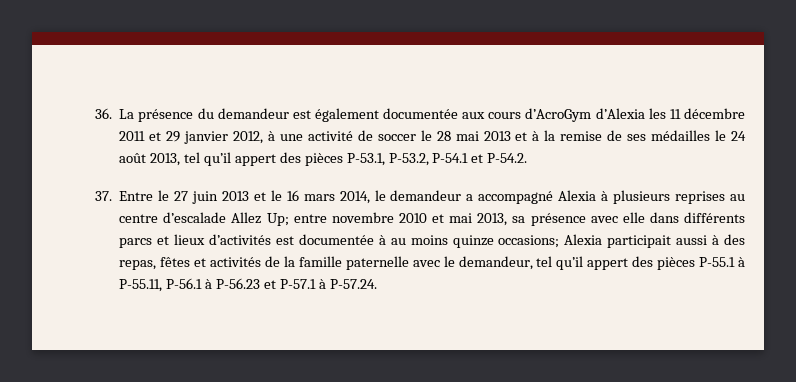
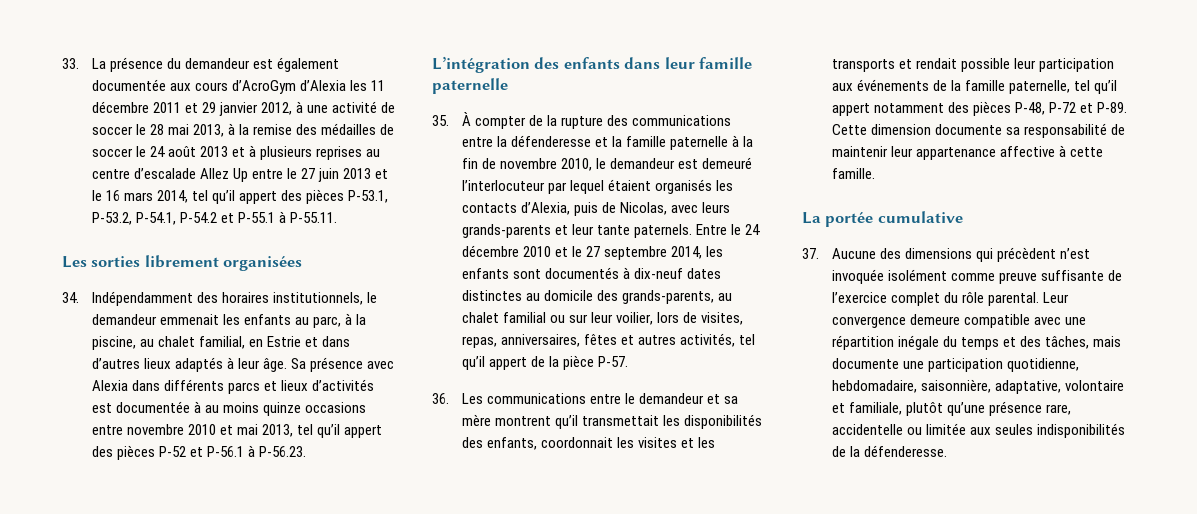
[95,108,112,119] 36. -> [62,58,79,69] 33.
[483,130,747,141] [119,152,528,166] [95,191,154,201] 2013 et à la remise de ses médailles le 24 août 2013, tel qu’il appert des pièces P-53.1, P-53.2, P-54.1 et P-54.2. // 37. Entre -> [192,123,395,137] [91,145,380,160] [91,168,283,182] 2013, à la remise des médailles de soccer le 24 août 2013 et à plusieurs reprises au centre d’escalade Allez Up entre
[374,190,745,204] [119,212,526,226] le demandeur a accompagné Alexia à plusieurs reprises au centre d’escalade Allez Up; entre novembre 2010 et mai 2013, sa -> [191,189,388,204] [91,211,337,225] [62,255,303,271] [62,291,377,306] [91,313,366,328] [91,336,350,350] [91,357,306,372] tel qu’il appert des pièces P-53.1, P-53.2, P-54.1, P-54.2 et P-55.1 à P-55.11. // Les sorties librement organisées // 34. Indépendamment des horaires institutionnels, le demandeur emmenait les enfants au parc, à la piscine, au chalet familial, en Estrie et dans d’autres lieux adaptés à leur âge. Sa
[622,212,645,223] elle -> [91,380,128,391] Alexia
[498,234,745,248] [119,256,745,270] [119,278,377,292] occasions; Alexia participait aussi à des repas, fêtes et activités de la famille paternelle avec le demandeur, tel qu’il appert des pièces P-55.1 à P-55.11, P-56.1 à P-56.23 et P-57.1 à P-57.24. -> [304,402,366,413] [91,424,382,438] [91,445,306,460] [432,56,753,73] [432,78,508,94] [432,112,731,129] [461,135,753,150] [461,157,752,171] [461,179,733,194] [461,202,730,216] [461,224,760,238] [461,245,723,260] [461,267,721,279] [461,290,732,304] [461,312,743,325] [461,333,755,348] [461,355,628,370] [432,393,738,404] [461,414,762,429] [461,437,715,450] [831,58,1114,72] [831,79,1117,94] [831,101,1127,116] [831,123,1125,138] [831,145,1103,160] [831,168,875,179] [802,211,963,227] [802,247,1090,262] [831,269,1122,284] [831,292,1069,306] [831,314,1086,328] [831,335,1121,350] [831,358,1079,372] [831,379,1124,394] [831,401,1071,416] [831,423,1125,438] [831,445,947,457] occasions entre novembre 2010 et mai 2013, tel qu’il appert des pièces P-52 et P-56.1 à P-56.23. // L’intégration des enfants dans leur famille paternelle // 35. À compter de la rupture des communications entre la défenderesse et la famille paternelle à la fin de novembre 2010, le demandeur est demeuré l’interlocuteur par lequel étaient organisés les contacts d’Alexia, puis de Nicolas, avec leurs grands-parents et leur tante paternels. Entre le 24 décembre 2010 et le 27 septembre 2014, les enfants sont documentés à dix-neuf dates distinctes au domicile des grands-parents, au chalet familial ou sur leur voilier, lors de visites, repas, anniversaires, fêtes et autres activités, tel qu’il appert de la pièce P-57. // 36. Les communications entre le demandeur et sa mère montrent qu’il transmettait les disponibilités des enfants, coordonnait les visites et les transports et rendait possible leur participation aux événements de la famille paternelle, tel qu’il appert notamment des pièces P-48, P-72 et P-89. Cette dimension documente sa responsabilité de maintenir leur appartenance affective à cette famille. // La portée cumulative // 37. Aucune des dimensions qui précèdent n’est invoquée isolément comme preuve suffisante de l’exercice complet du rôle parental. Leur convergence demeure compatible avec une répartition inégale du temps et des tâches, mais documente une participation quotidienne, hebdomadaire, saisonnière, adaptative, volontaire et familiale, plutôt qu’une présence rare, accidentelle ou limitée aux seules indisponibilités de la défenderesse.

